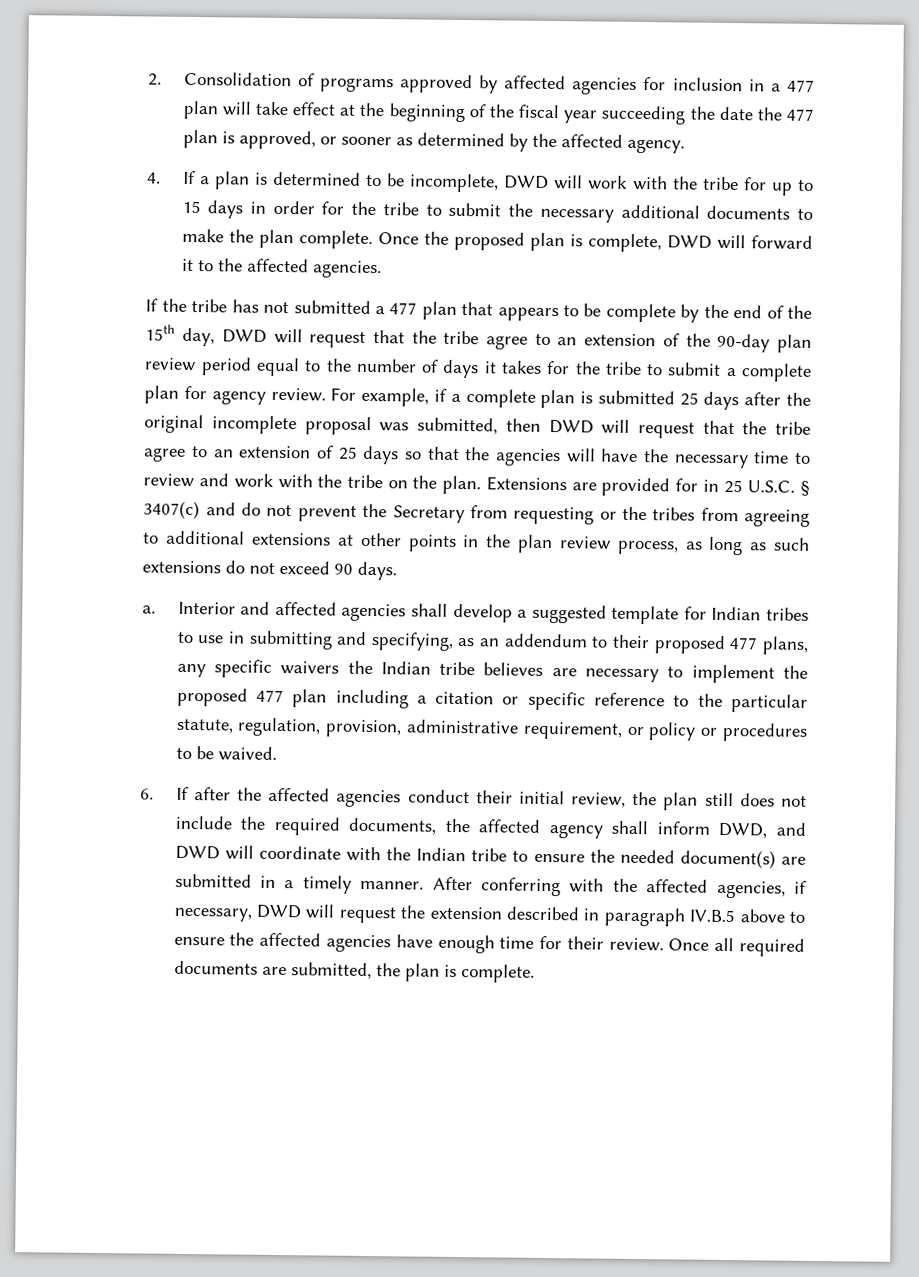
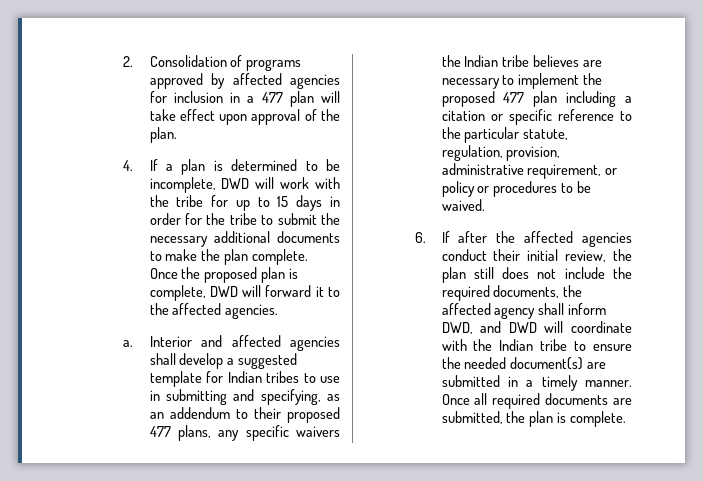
[339,102,814,125] [182,129,685,154] at the beginning of the fiscal year succeeding the date the 477 plan is approved, or sooner as determined by the affected agency. -> [219,109,341,125] [149,127,177,143] upon approval of the plan.
[145,298,812,323] [145,324,812,353] [144,357,812,382] [144,385,811,411] [144,414,812,439] [143,445,811,469] [143,473,810,497] [143,500,811,527] [143,530,810,556] [142,560,398,581] // If the tribe has not submitted a 477 plan that appears to be complete by the end of the 15th day, DWD will request that the tribe agree to an extension of the 90-day plan review period equal to the number of days it takes for the tribe to submit a complete plan for agency review. For example, if a complete plan is submitted 25 days after the original incomplete proposal was submitted, then DWD will request that the tribe agree to an extension of 25 days so that the agencies will have the necessary time to review and work with the tribe on the plan. Extensions are provided for in 25 U.S.C. § 3407(c) and do not prevent the Secretary from requesting or the tribes from agreeing to additional extensions at other points in the plan review process, as long as such extensions do not exceed 90 days. -> (279, 311) none
[432,876,807,899] [173,904,805,927] [173,932,664,954] After conferring with the affected agencies, if necessary, DWD will request the extension described in paragraph IV.B.5 above to ensure the affected agencies have enough time for their review. -> (632, 383) none

